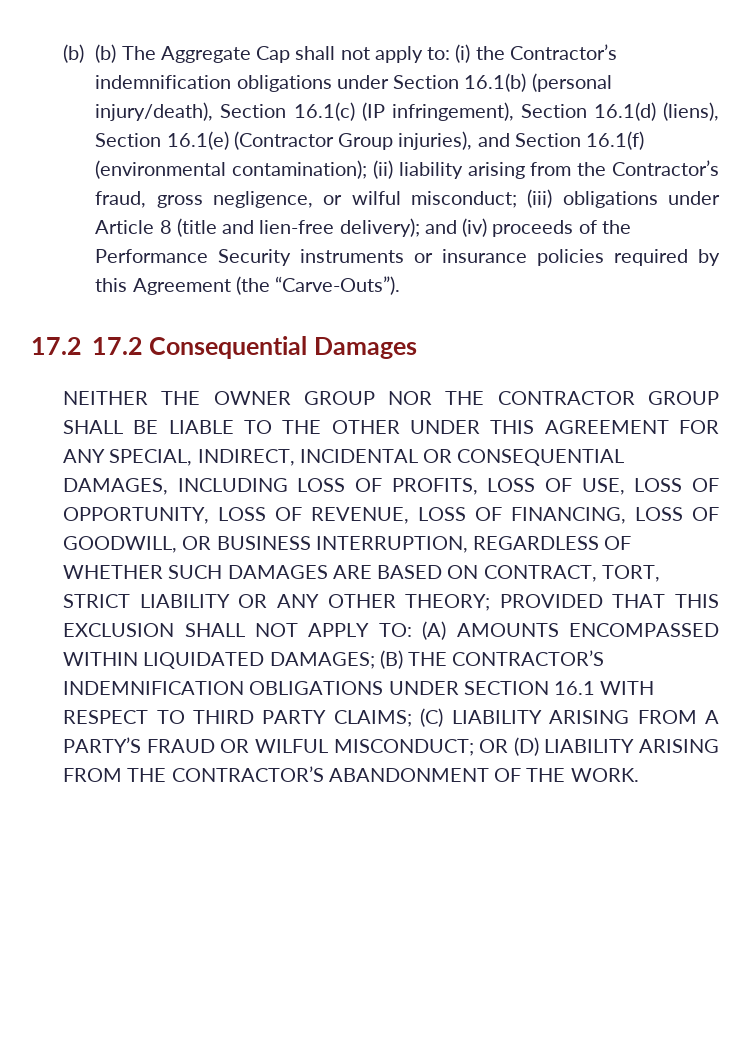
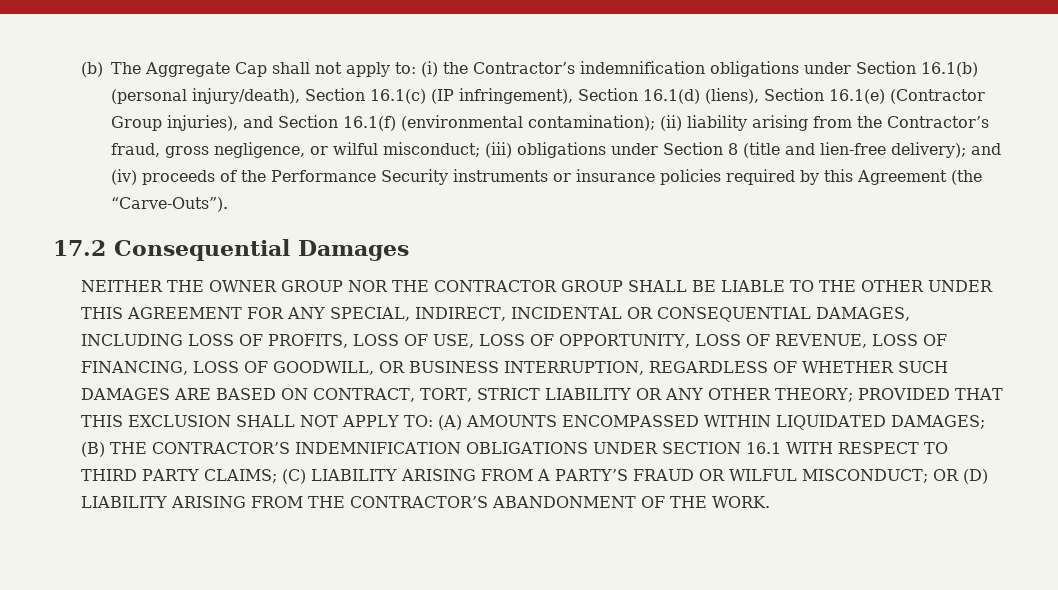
[63,44,117,63] (b) (b) -> [81,62,104,77] (b)
[95,220,155,234] Article -> [663,142,724,155] Section
[91,337,143,355] 17.2 -> (106, 248) none

